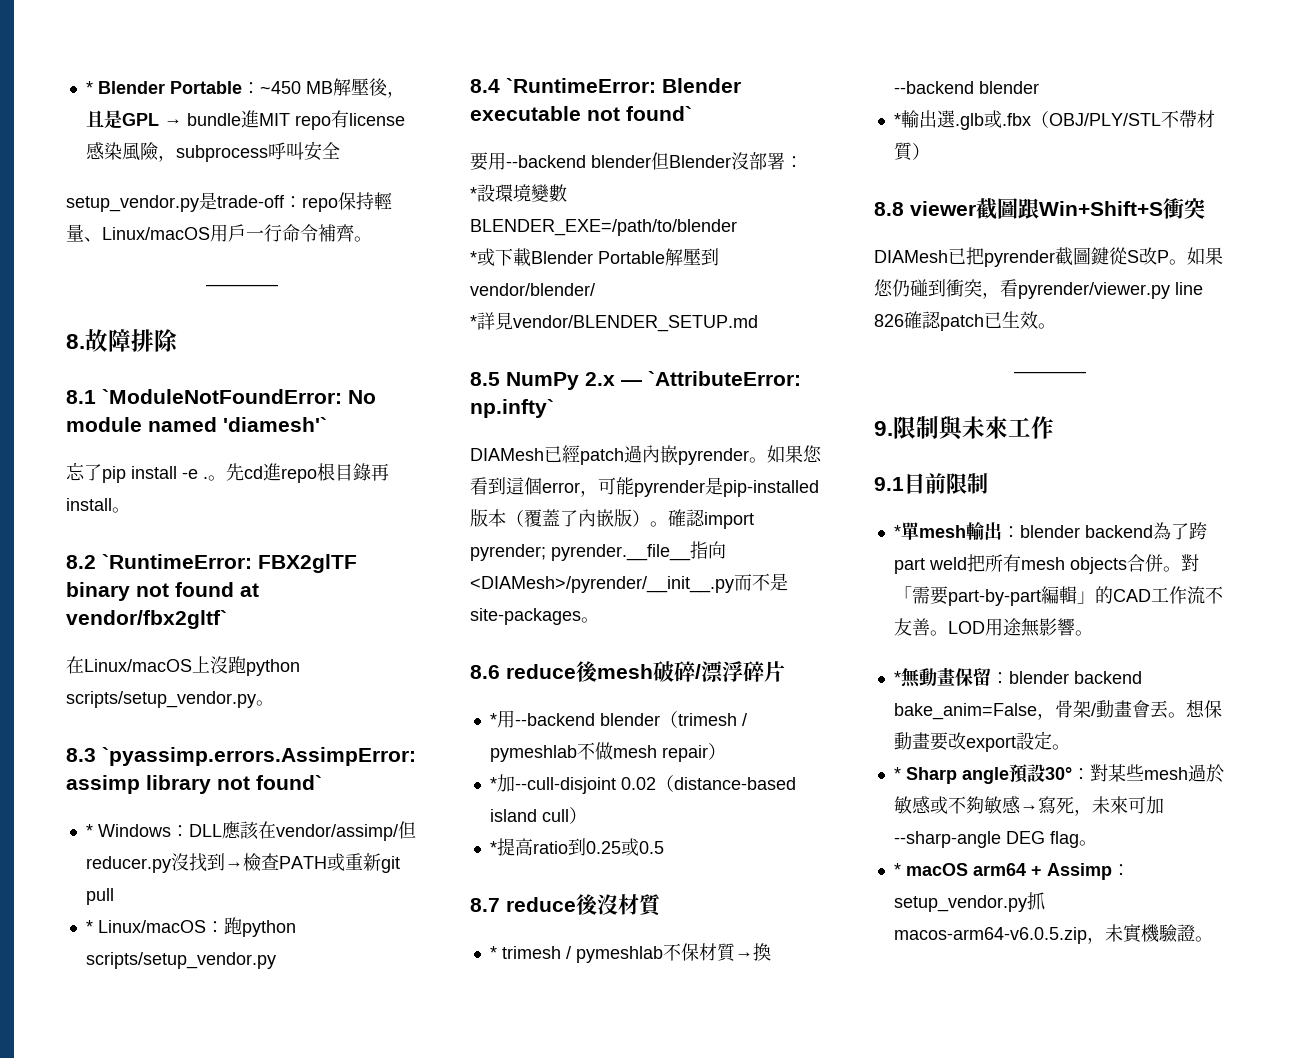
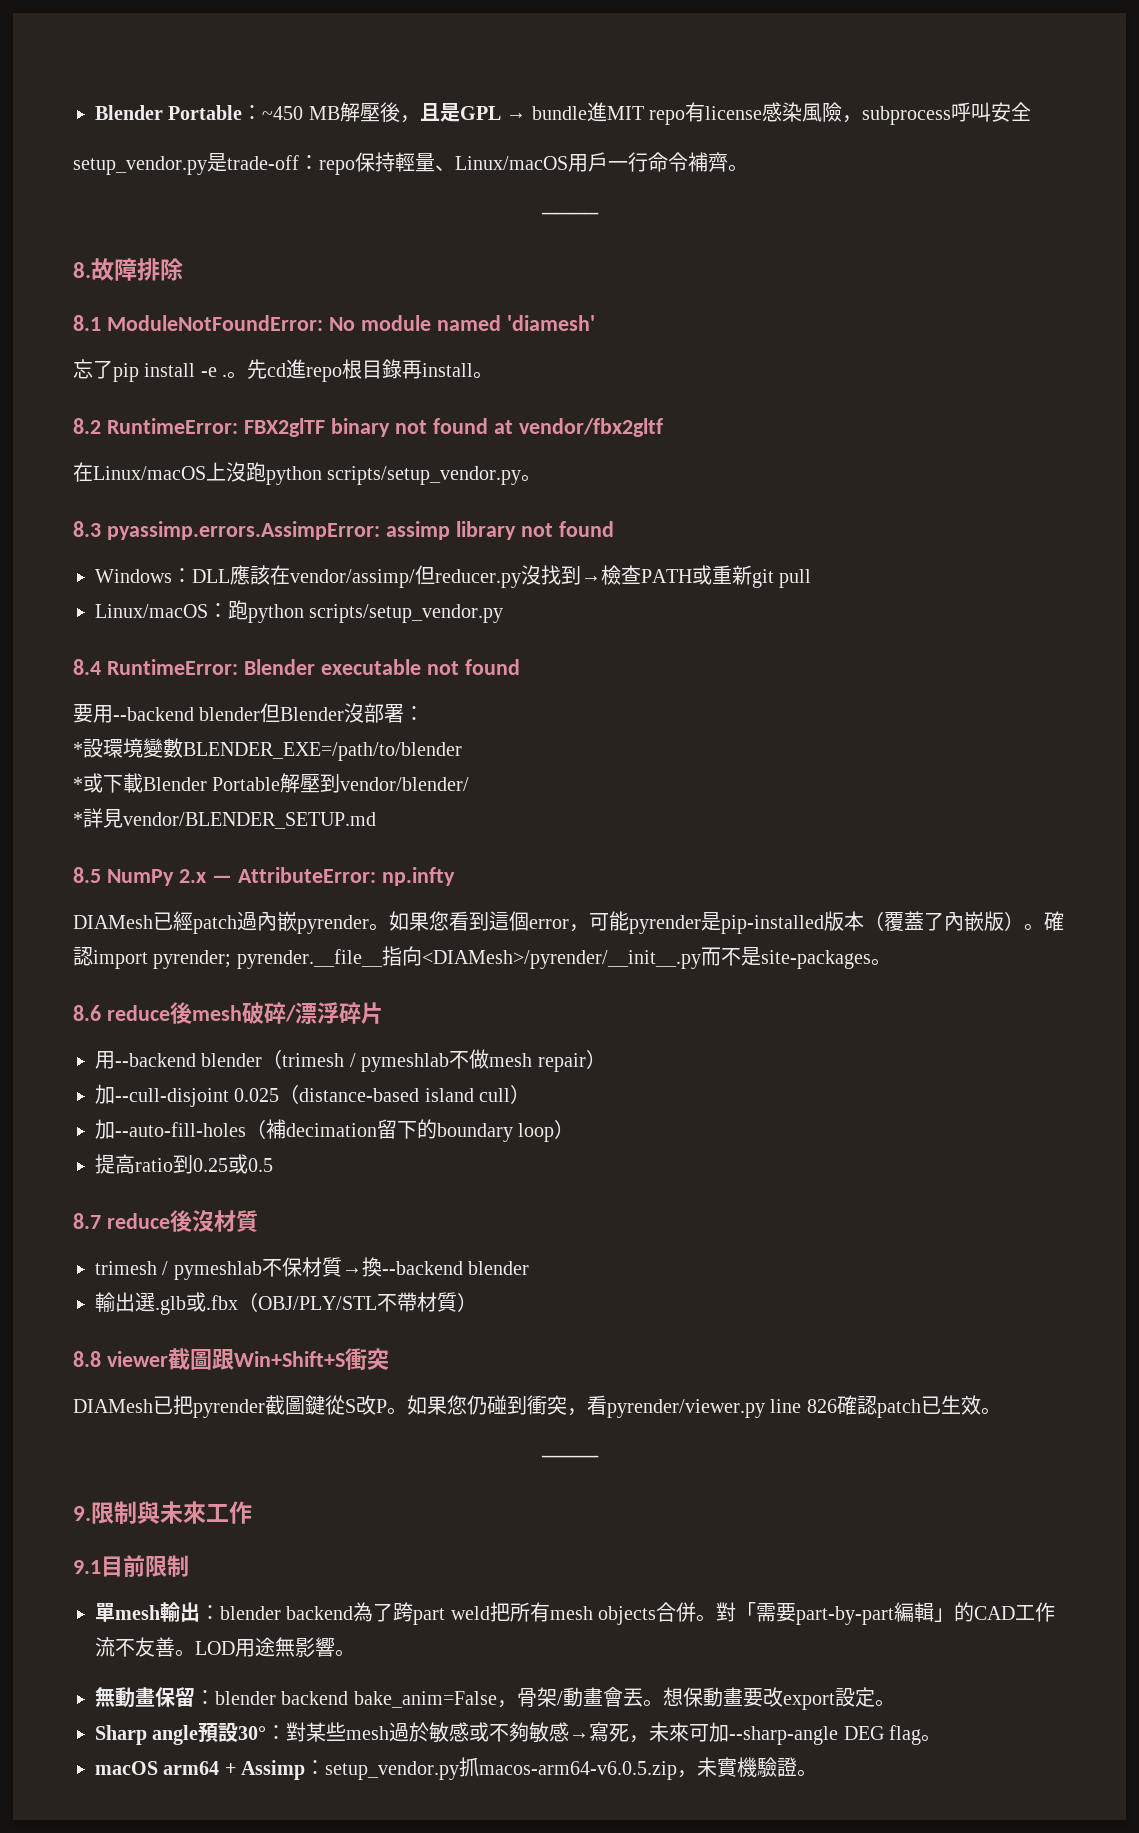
[85,81,93,94] * -> (95, 112) none
[206,284,278,290] ———— -> [540,212,599,220] ────
[102,389,342,404] `ModuleNotFoundError: -> [106,315,323,331] ModuleNotFoundError:
[223,417,327,432] 'diamesh'` -> [506,315,595,331] 'diamesh'
[102,554,252,569] `RuntimeError: -> [106,418,238,434] RuntimeError:
[66,610,227,629] vendor/fbx2gltf` -> [518,418,663,437] vendor/fbx2gltf
[102,747,416,766] `pyassimp.errors.AssimpError: -> [106,521,380,540] pyassimp.errors.AssimpError:
[256,775,322,790] [85,824,93,837] found` // * -> [558,521,614,537] found //
[85,920,93,933] * -> (812, 578) none
[506,78,656,93] `RuntimeError: -> [106,659,238,675] RuntimeError:
[626,106,692,121] found` -> [464,659,520,675] found
[648,371,801,386] [470,399,554,418] `AttributeError: np.infty` -> [237,867,455,886] AttributeError: np.infty
[489,713,497,726] * -> (383, 1013) none
[489,774,656,794] *加--cull-disjoint 0.02 -> [95,1084,280,1107] 加--cull-disjoint 0.025
[489,841,497,854] * -> [95,1119,575,1142] 加--auto-fill-holes（補decimation留下的boundary loop） //
[489,946,497,959] * -> (258, 1221) none
[893,113,901,126] * -> (530, 1268) none
[1014,371,1086,377] ———— -> [540,1455,599,1463] ────
[893,525,901,538] * -> (189, 1566) none
[893,671,901,684] * -> (355, 1653) none
[893,767,901,780] * -> (895, 1703) none
[893,863,901,876] * -> (942, 1738) none

